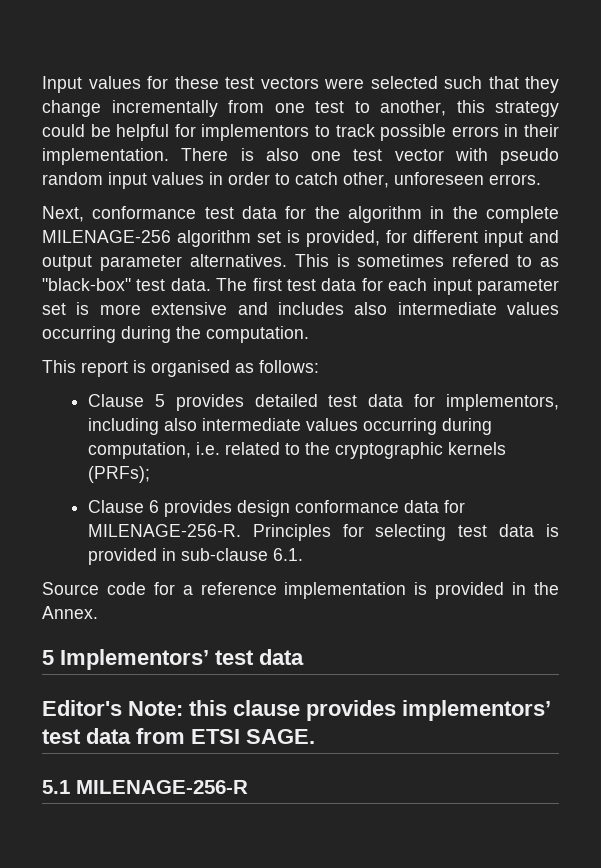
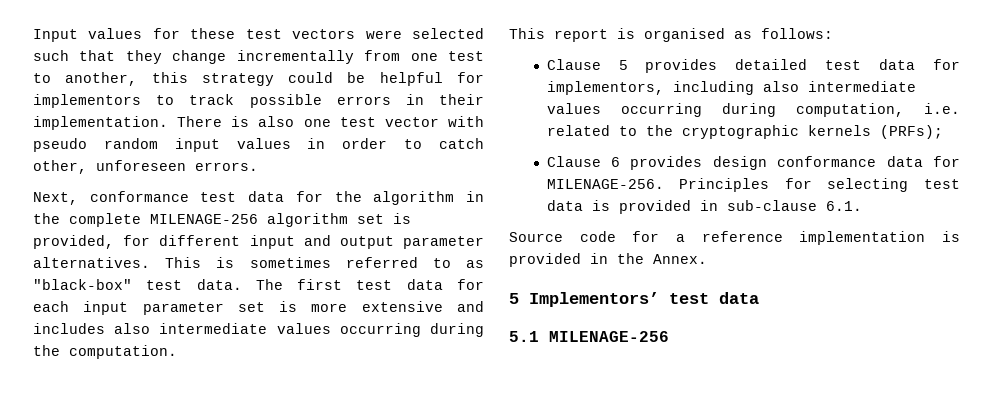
[452,254,510,267] refered -> [345,257,418,268] referred
[87,524,241,537] MILENAGE-256-R. -> [546,179,664,189] MILENAGE-256.
[42,700,551,721] [42,728,315,744] // Editor's Note: this clause provides implementors’ test data from ETSI SAGE. -> (759, 298) none
[76,780,248,794] MILENAGE-256-R -> [549,331,669,342] MILENAGE-256

